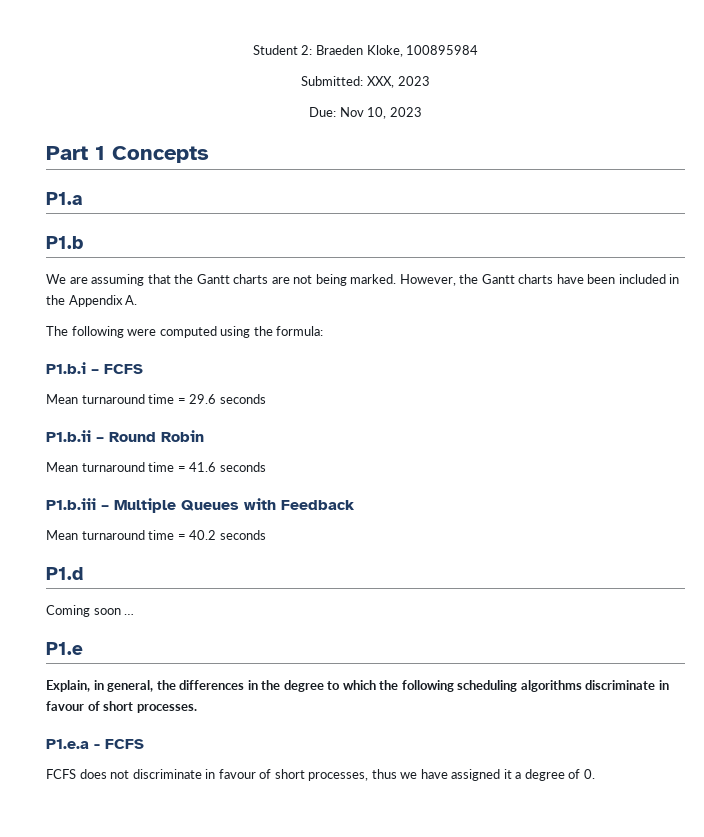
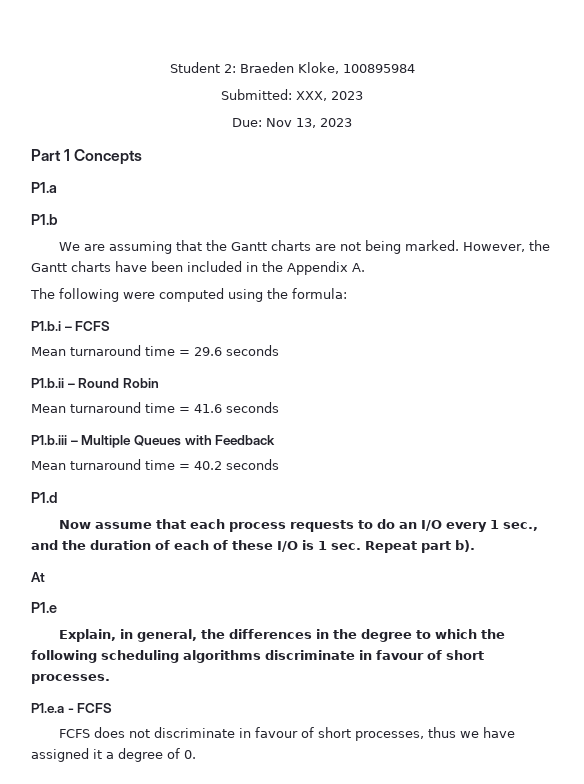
[367,107,387,119] 10, -> [296,118,316,128] 13,
[46,605,135,617] Coming soon … -> [58,519,538,532] [31,540,475,553] [31,572,45,582] Now assume that each process requests to do an I/O every 1 sec., and the duration of each of these I/O is 1 sec. Repeat part b). // At

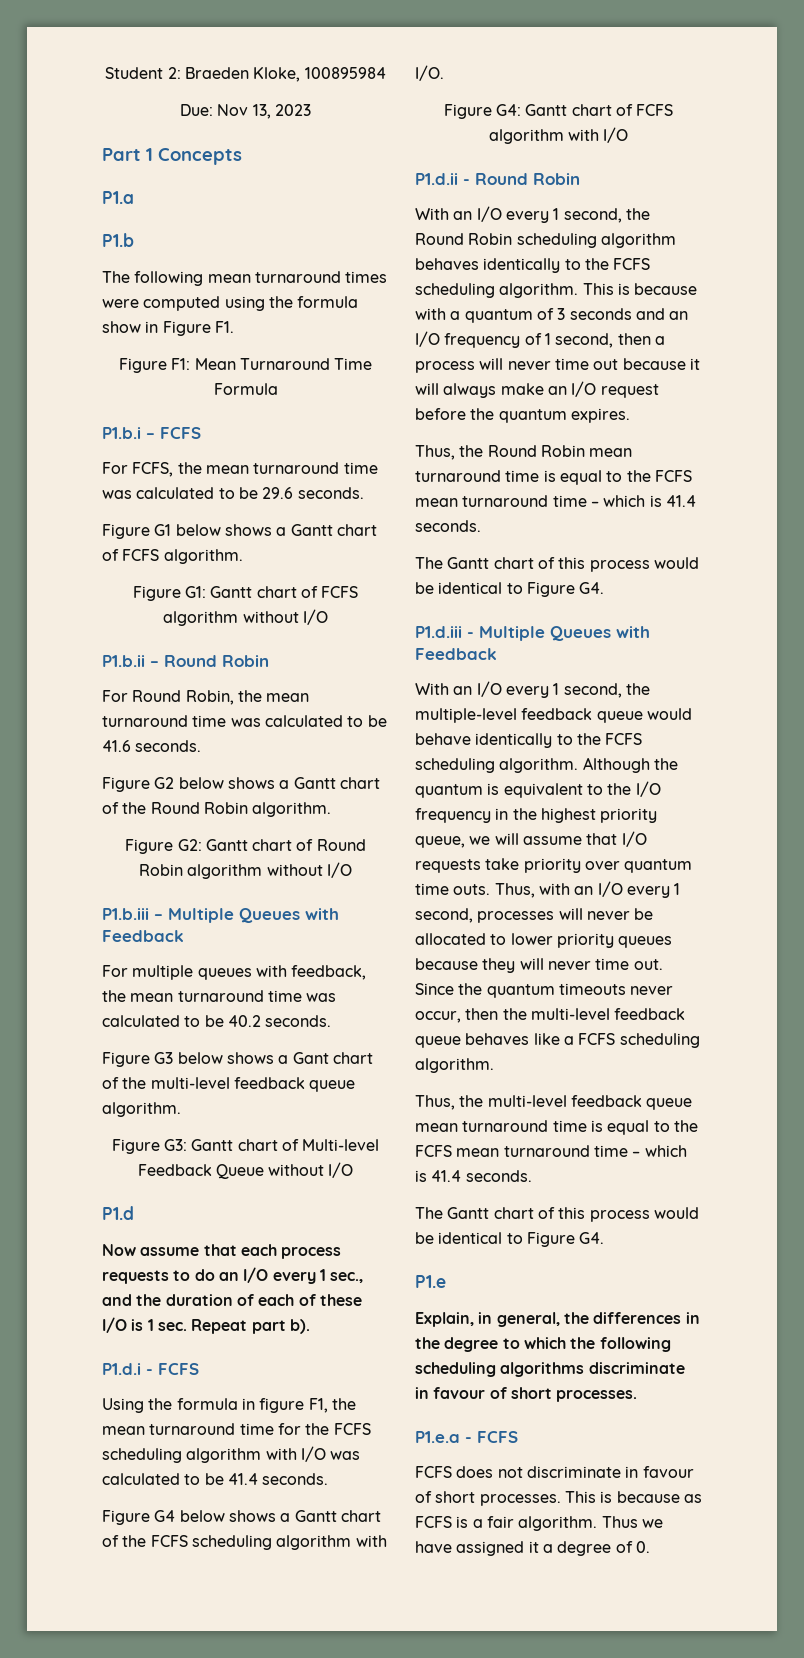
[221,89,363,101] // Submitted: XXX, 2023 -> (386, 73) none
[58,240,550,254] [31,261,365,275] // We are assuming that the Gantt charts are not being marked. However, the Gantt charts have been included in the Appendix A. -> (134, 240) none
(119, 295) none -> [207,271,388,283] mean turnaround times
[292,288,347,299] [31,321,111,331] [31,345,279,356] [31,378,159,388] [31,402,279,413] formula: // P1.b.i – FCFS // Mean turnaround time = 29.6 seconds // P1.b.ii – Round Robin // Mean turnaround time = 41.6 seconds -> [297,296,359,308] [102,321,234,336] [118,358,373,373] [213,383,278,395] [102,427,201,439] [102,462,378,477] [102,487,364,499] [102,524,377,539] [102,549,243,564] [132,586,359,601] [163,609,328,626] [102,655,269,667] [102,690,310,705] [102,715,387,727] [102,740,202,752] [102,777,380,792] [102,802,332,817] [125,839,366,854] [139,862,352,879] formula show in Figure F1. // Figure F1: Mean Turnaround Time Formula // P1.b.i – FCFS // For FCFS, the mean turnaround time was calculated to be 29.6 seconds. // Figure G1 below shows a Gantt chart of FCFS algorithm. // Figure G1: Gantt chart of FCFS algorithm without I/O // P1.b.ii – Round Robin // For Round Robin, the mean turnaround time was calculated to be 41.6 seconds. // Figure G2 below shows a Gantt chart of the Round Robin algorithm. // Figure G2: Gantt chart of Round Robin algorithm without I/O
[31,459,279,470] Mean turnaround time = 40.2 seconds -> [102,965,367,980] [102,990,337,1002] [102,1015,332,1027] [102,1052,373,1067] [102,1077,356,1092] [102,1102,181,1117] [111,1139,380,1154] [137,1162,354,1179] For multiple queues with feedback, the mean turnaround time was calculated to be 40.2 seconds. // Figure G3 below shows a Gant chart of the multi-level feedback queue algorithm. // Figure G3: Gantt chart of Multi-level Feedback Queue without I/O
[31,572,45,582] At -> [102,1363,199,1375] [102,1398,356,1413] [102,1423,371,1435] [102,1446,361,1463] [102,1473,329,1485] [102,1510,381,1525] [102,1535,387,1550] [415,65,444,81] [443,104,674,119] [488,127,629,144] [415,173,580,185] [415,206,650,223] [415,233,676,248] [415,258,651,273] [415,283,698,298] [415,308,689,323] [415,331,665,348] [415,358,700,373] [415,381,659,398] [415,408,630,423] [415,445,633,460] [415,470,692,485] [415,495,696,507] [415,520,481,532] [415,557,699,572] [415,582,605,597] [415,626,650,641] [415,648,497,660] [415,681,650,698] [415,708,692,723] [415,733,643,748] [415,757,678,773] [415,781,661,798] [415,808,658,823] [415,831,647,848] [415,858,693,873] [415,881,681,898] [415,908,654,923] [415,933,673,948] [415,958,663,973] [415,983,674,998] [415,1008,686,1023] [415,1033,700,1048] [415,1058,494,1073] [415,1095,693,1110] [415,1120,698,1135] [415,1145,687,1157] [415,1170,532,1182] [415,1207,699,1222] [415,1232,605,1247] P1.d.i - FCFS // Using the formula in figure F1, the mean turnaround time for the FCFS scheduling algorithm with I/O was calculated to be 41.4 seconds. // Figure G4 below shows a Gantt chart of the FCFS scheduling algorithm with I/O. // Figure G4: Gantt chart of FCFS algorithm with I/O // P1.d.ii - Round Robin // With an I/O every 1 second, the Round Robin scheduling algorithm behaves identically to the FCFS scheduling algorithm. This is because with a quantum of 3 seconds and an I/O frequency of 1 second, then a process will never time out because it will always make an I/O request before the quantum expires. // Thus, the Round Robin mean turnaround time is equal to the FCFS mean turnaround time – which is 41.4 seconds. // The Gantt chart of this process would be identical to Figure G4. // P1.d.iii - Multiple Queues with Feedback // With an I/O every 1 second, the multiple-level feedback queue would behave identically to the FCFS scheduling algorithm. Although the quantum is equivalent to the I/O frequency in the highest priority queue, we will assume that I/O requests take priority over quantum time outs. Thus, with an I/O every 1 second, processes will never be allocated to lower priority queues because they will never time out. Since the quantum timeouts never occur, then the multi-level feedback queue behaves like a FCFS scheduling algorithm. // Thus, the multi-level feedback queue mean turnaround time is equal to the FCFS mean turnaround time – which is 41.4 seconds. // The Gantt chart of this process would be identical to Figure G4.
[354,727,456,741] processes, thus -> [479,1491,702,1506] [415,1516,638,1531] processes. This is because as FCFS is a fair algorithm. Thus

